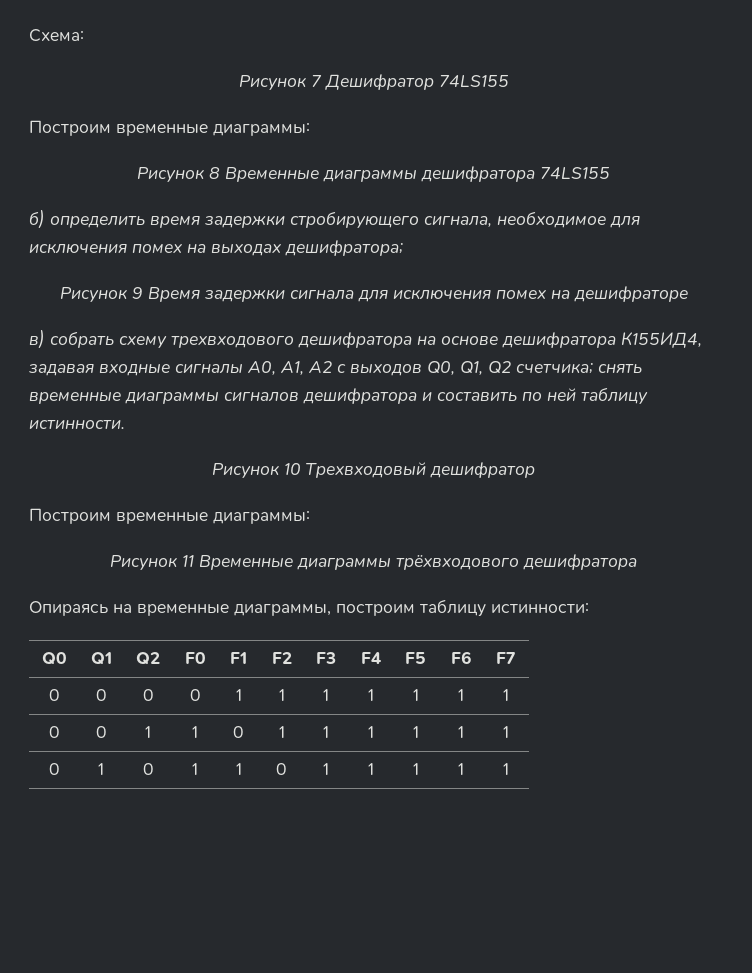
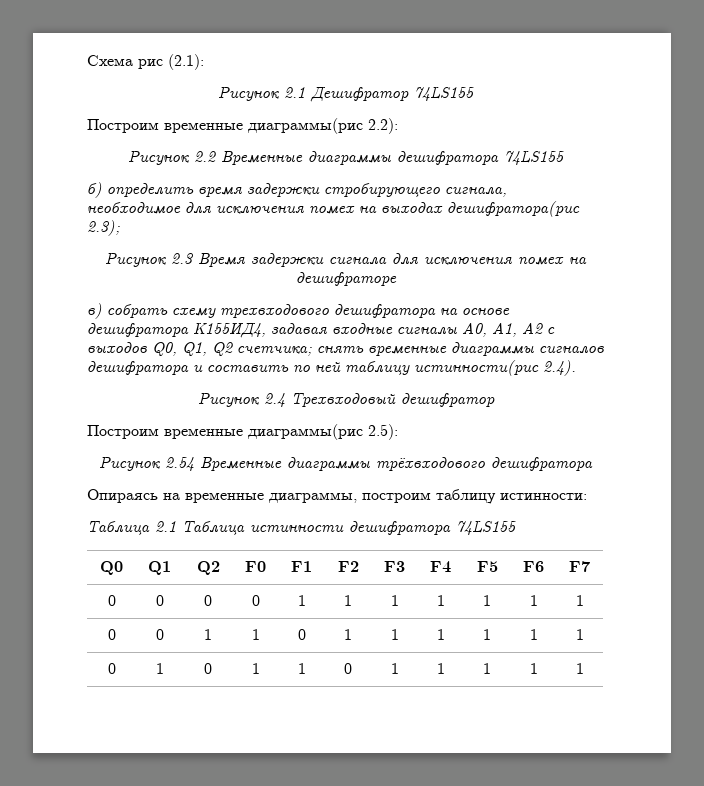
[29,29,84,42] [238,75,322,91] Схема: // Рисунок 7 -> [87,54,204,70] [218,86,305,101] Схема рис (2.1): // Рисунок 2.1
[213,123,310,136] [137,167,220,183] диаграммы: // Рисунок 8 -> [248,118,398,134] [128,150,216,165] диаграммы(рис 2.2): // Рисунок 2.2
[285,240,403,256] [59,287,143,303] дешифратора; // Рисунок 9 -> [447,201,580,217] [87,220,120,236] [105,252,193,267] дешифратора(рис 2.3); // Рисунок 2.3
[29,420,125,429] [212,463,301,479] истинности. // Рисунок 10 -> [414,360,576,376] [197,392,285,407] истинности(рис 2.4). // Рисунок 2.4
[213,511,310,524] [110,555,194,571] диаграммы: // Рисунок 11 -> [248,424,398,440] [99,456,194,471] диаграммы(рис 2.5): // Рисунок 2.54
(589, 608) none -> [87,520,517,536] // Таблица 2.1 Таблица истинности дешифратора 74LS155

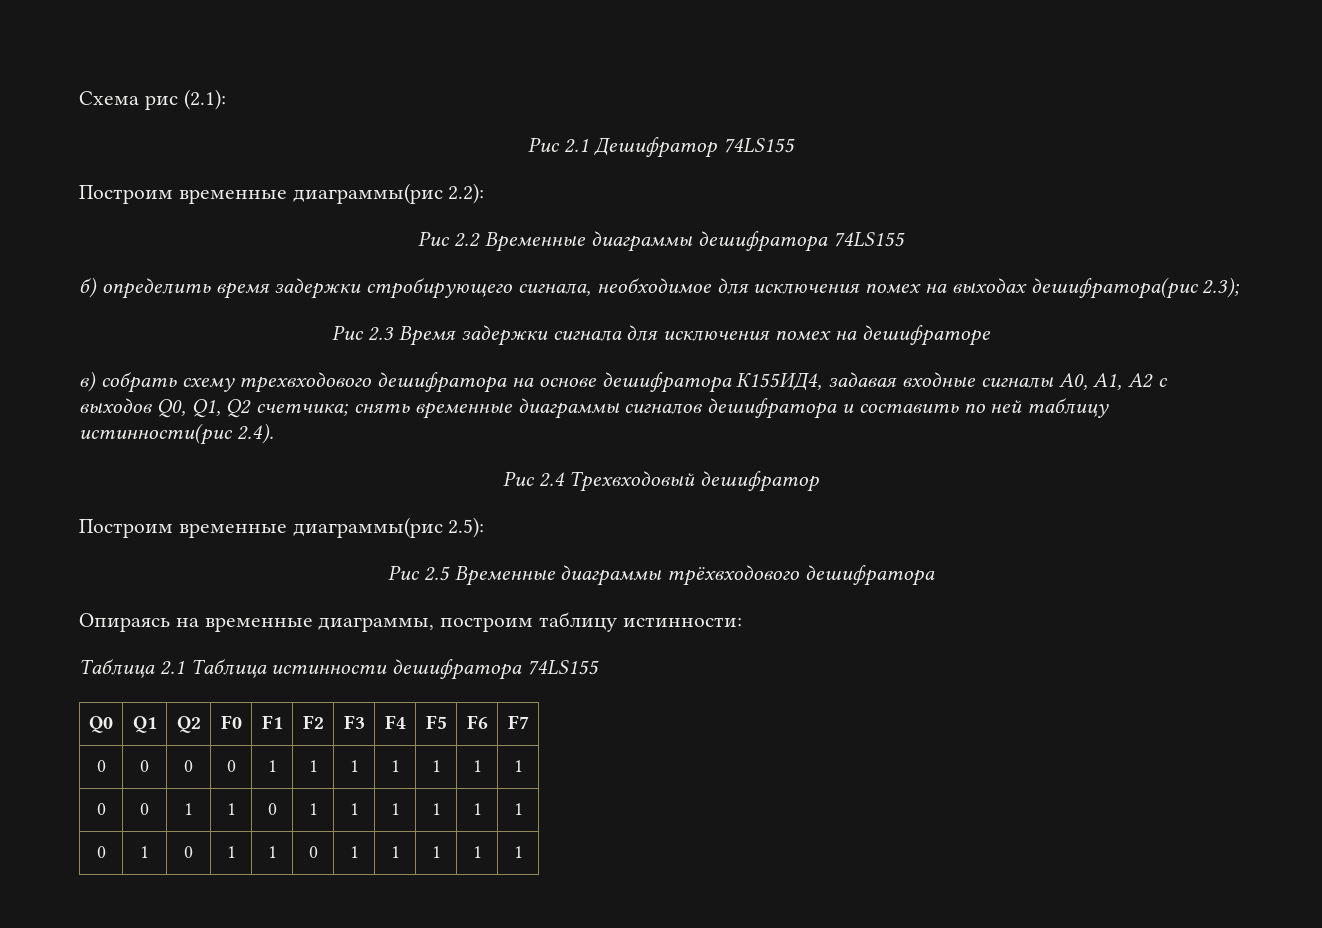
[218,86,279,101] Рисунок -> [527,137,560,152] Рис
[128,150,189,165] Рисунок -> [418,231,451,246] Рис
[105,252,166,267] Рисунок -> [332,325,365,340] Рис
[197,392,259,407] Рисунок -> [502,471,535,486] Рис
[99,456,194,471] Рисунок 2.54 -> [387,565,450,581] Рис 2.5

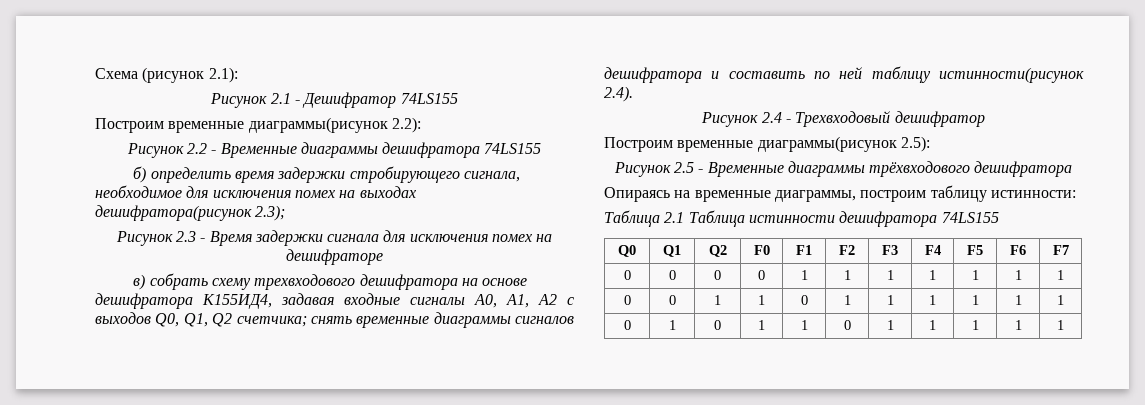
[144,89,226,110] [527,137,589,153] рис (2.1): // Рис 2.1 -> [142,67,238,83] [210,93,300,108] (рисунок 2.1): // Рисунок 2.1 -
[292,183,443,204] диаграммы(рис -> [248,117,388,133] диаграммы(рисунок
[418,231,481,247] Рис 2.2 -> [126,143,217,158] Рисунок 2.2 -
[1030,277,1199,299] дешифратора(рис -> [95,205,252,221] дешифратора(рисунок
[332,325,395,341] Рис 2.3 -> [115,231,206,246] Рисунок 2.3 -
[79,423,233,445] истинности(рис -> [939,67,1084,83] истинности(рисунок
[502,471,565,487] Рис 2.4 -> [701,112,791,127] Рисунок 2.4 -
[292,517,443,538] диаграммы(рис -> [757,136,897,152] диаграммы(рисунок
[387,565,450,581] Рис 2.5 -> [613,162,704,177] Рисунок 2.5 -

